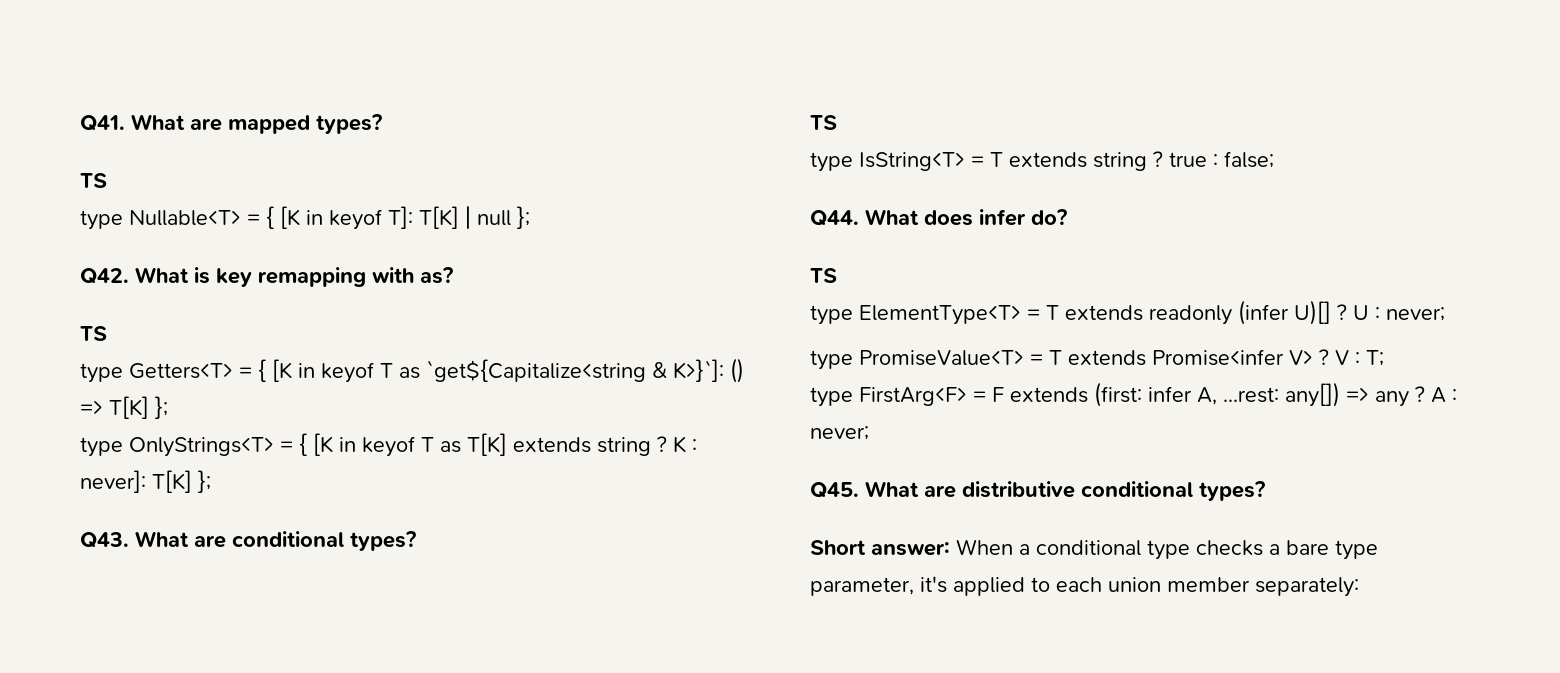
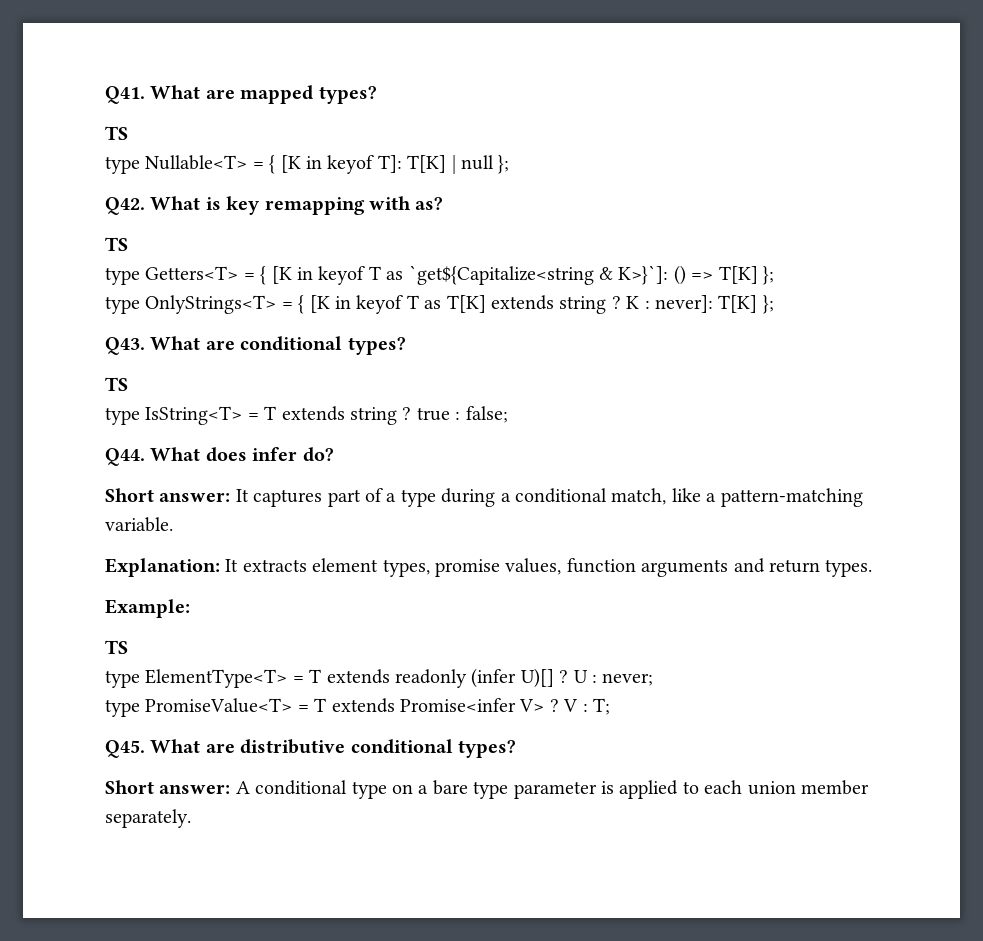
(1067, 217) none -> [105,488,863,507] [105,517,173,532] [105,558,873,577] [105,599,190,618] // Short answer: It captures part of a type during a conditional match, like a pattern-matching variable. // Explanation: It extracts element types, promise values, function arguments and return types. // Example:
[810,382,1457,407] [810,426,869,440] // type FirstArg<F> = F extends (first: infer A, ...rest: any[]) => any ? A : never; -> (610, 706) none
[956,539,1030,555] When a -> [235,781,250,794] A
[1196,540,1263,556] checks -> [392,784,413,794] on
[810,576,947,596] parameter, it's -> [513,781,614,799] parameter is
[1255,577,1359,597] separately: -> [105,809,191,828] separately.

